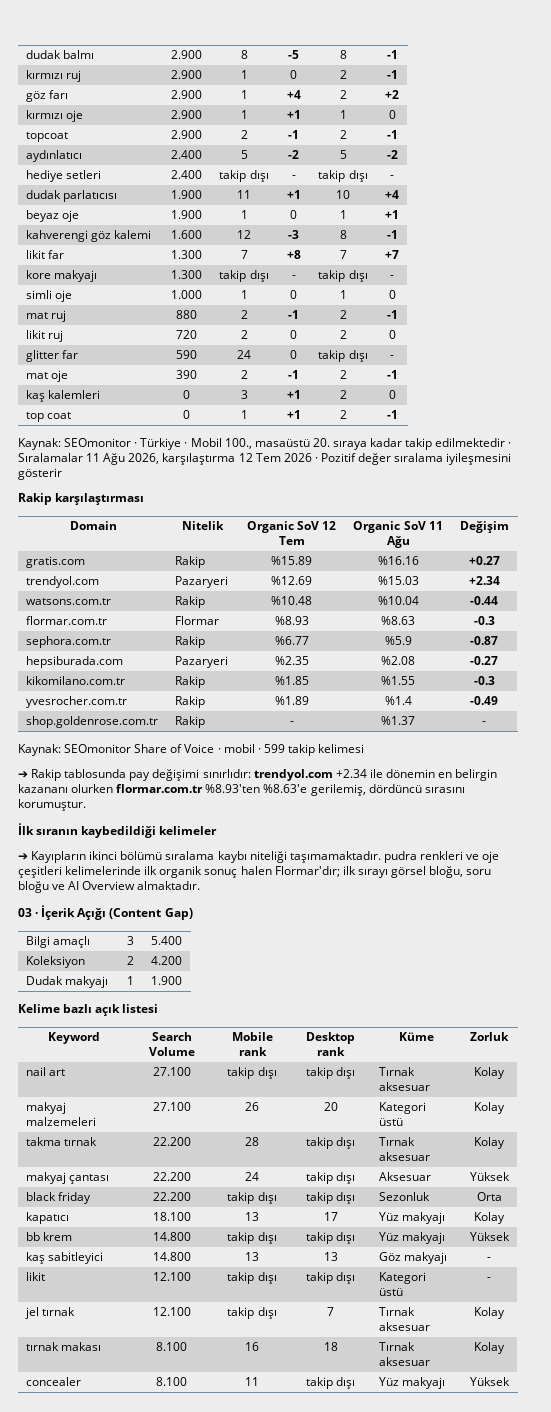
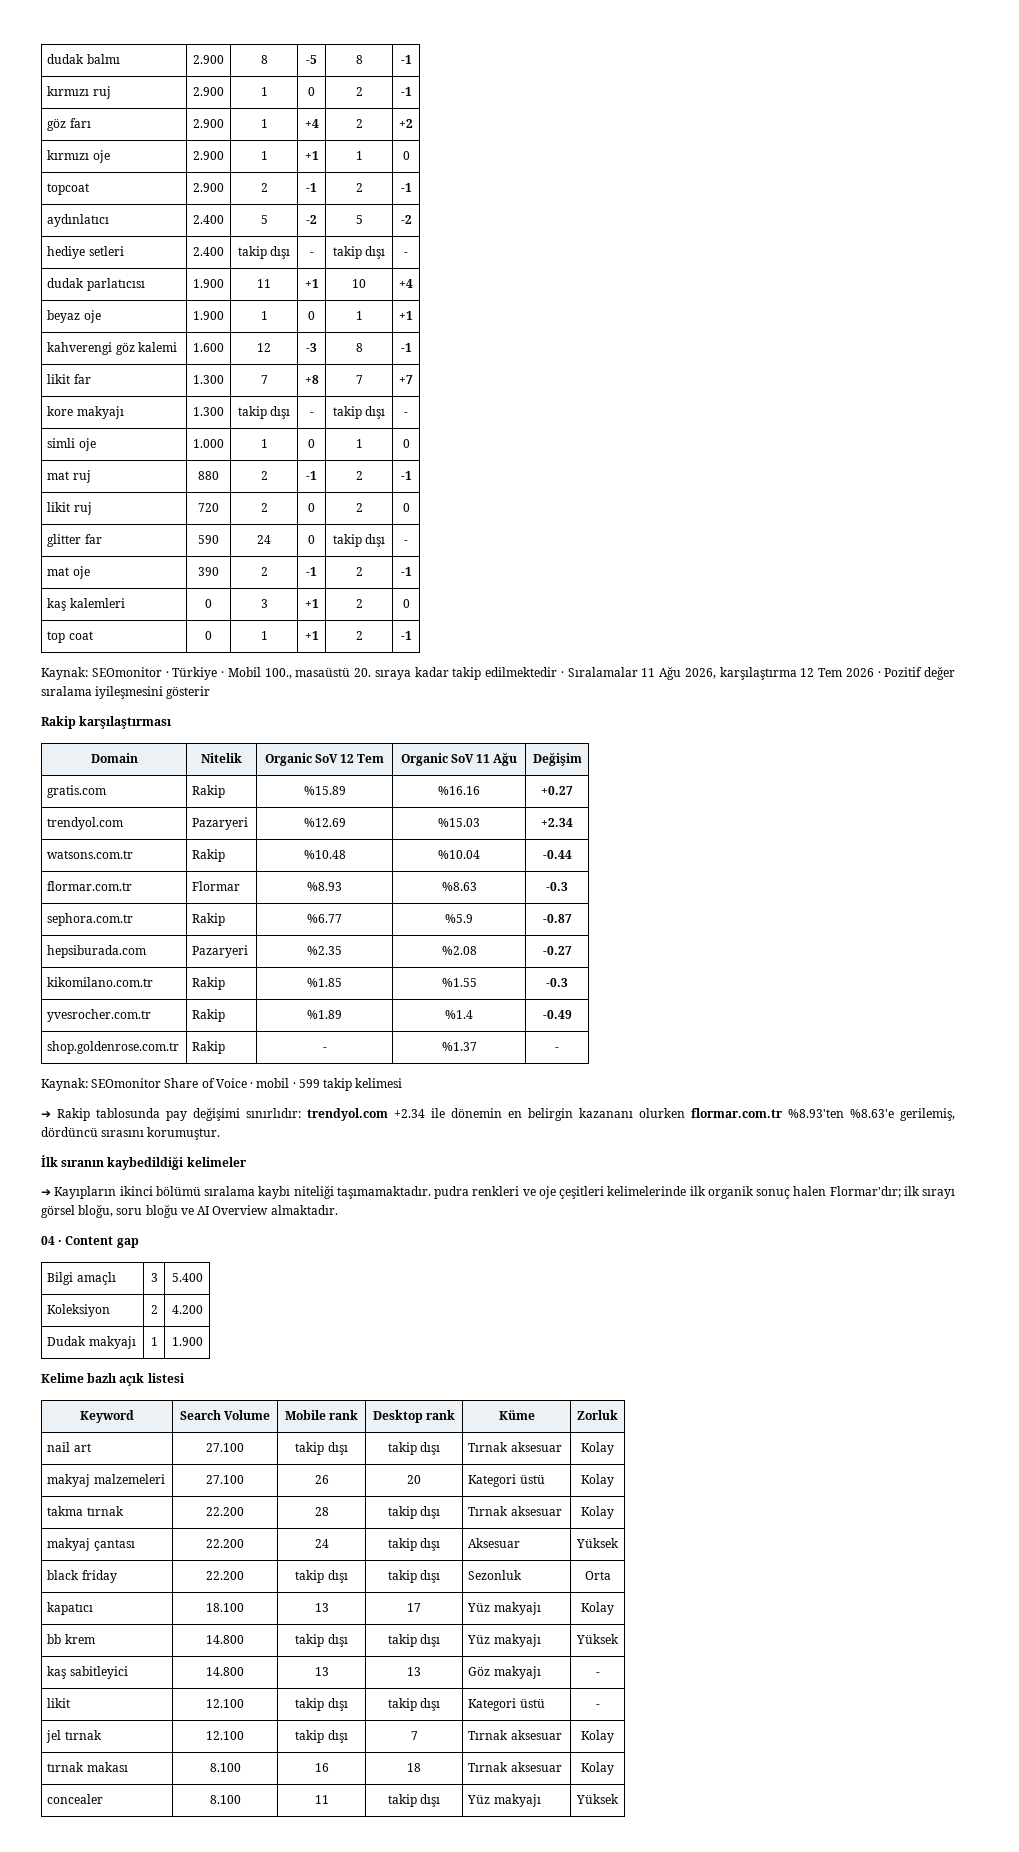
[18,905,193,920] 03 · İçerik Açığı (Content Gap) -> [41,1236,139,1248] 04 · Content gap

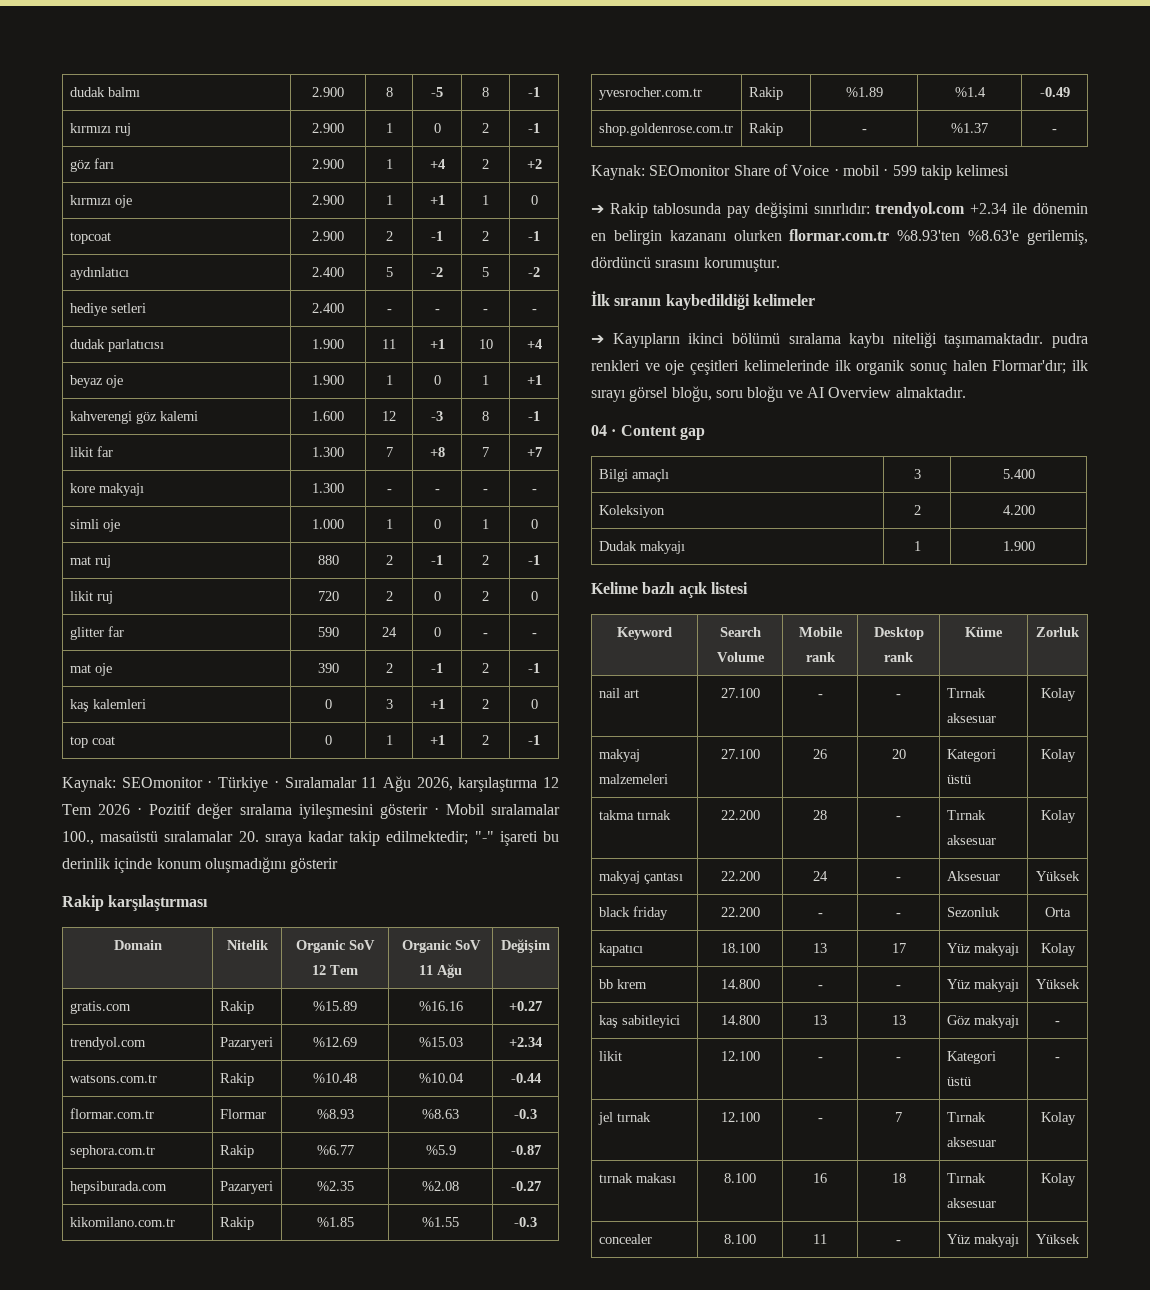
[237,246,291,259] [309,252,314,256] [332,246,386,259] takip dışı | - | takip dışı -> [386,309,392,313] [434,309,440,313] [483,309,488,313] - | - | -
[237,406,291,419] [309,412,314,416] [332,406,386,419] takip dışı | - | takip dışı -> [386,489,392,493] [434,489,440,493] [483,489,488,493] - | - | -
[332,534,386,547] takip dışı -> [483,633,488,637] -
[227,667,564,680] Mobil 100., masaüstü 20. sıraya kadar takip edilmektedir · -> (279, 784) none
(211, 692) none -> [433,804,560,815] [62,831,559,846] [62,857,339,873] · Mobil sıralamalar 100., masaüstü sıralamalar 20. sıraya kadar takip edilmektedir; "-" işareti bu derinlik içinde konum oluşmadığını gösterir
[295,1442,348,1455] [387,1442,441,1455] takip dışı | takip dışı -> [817,694,823,698] [896,694,901,698] - | -
[387,1506,441,1519] takip dışı -> [896,816,901,820] -
[387,1538,441,1551] takip dışı -> [896,877,901,881] -
[295,1570,348,1583] [387,1570,441,1583] takip dışı | takip dışı -> [817,913,823,917] [896,913,901,917] - | -
[295,1634,348,1647] [387,1634,441,1647] takip dışı | takip dışı -> [817,985,823,989] [896,985,901,989] - | -
[295,1698,348,1711] [387,1698,441,1711] takip dışı | takip dışı -> [817,1057,823,1061] [896,1057,901,1061] - | -
[295,1730,348,1743] takip dışı -> [817,1118,823,1122] -
[387,1794,441,1807] takip dışı -> [896,1240,901,1244] -

